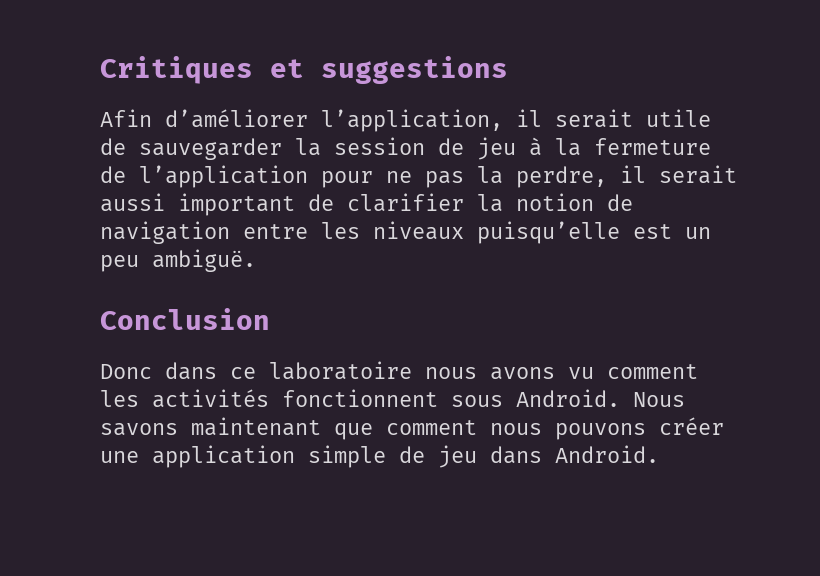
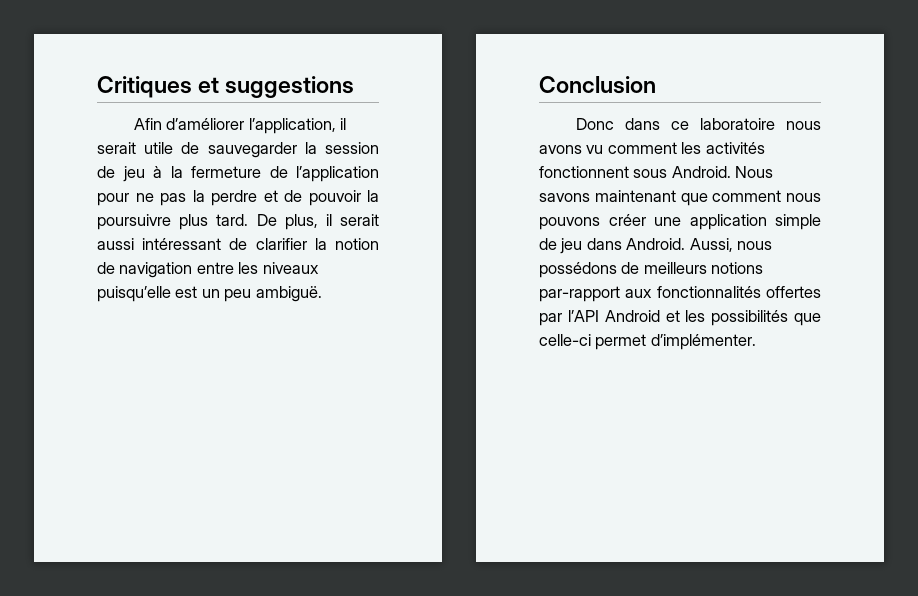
[516,166,607,188] perdre, -> [211,190,379,206] [97,214,318,230] perdre et de pouvoir la poursuivre plus tard. De plus,
[178,193,295,216] important -> [142,238,222,250] intéressant
(659, 454) none -> [689,238,773,252] [539,262,764,278] [539,286,821,302] [539,310,821,326] [539,334,756,350] Aussi, nous possédons de meilleurs notions par-rapport aux fonctionnalités offertes par l’API Android et les possibilités que celle-ci permet d’implémenter.

